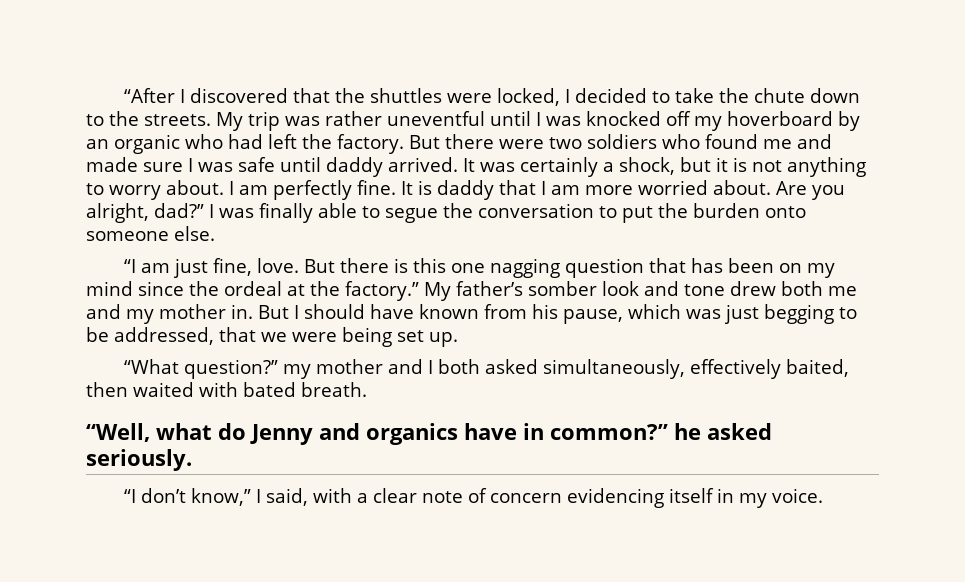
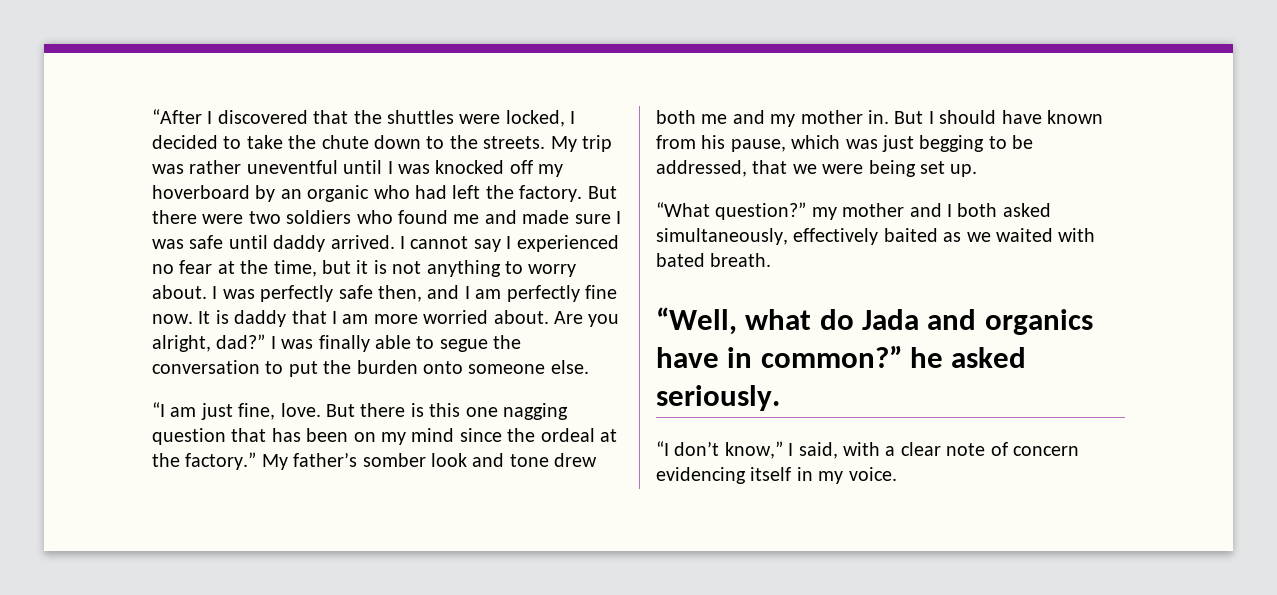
[463,157,675,177] It was certainly a shock, -> [400,235,619,252] [152,260,317,277] I cannot say I experienced no fear at the time,
[239,180,396,200] am perfectly fine. -> [222,285,617,302] [152,314,193,324] was perfectly safe then, and I am perfectly fine now.
[785,359,849,377] [86,382,128,397] baited, then -> [883,228,991,242] baited as we
[250,424,313,445] Jenny -> [862,309,920,330] Jada

